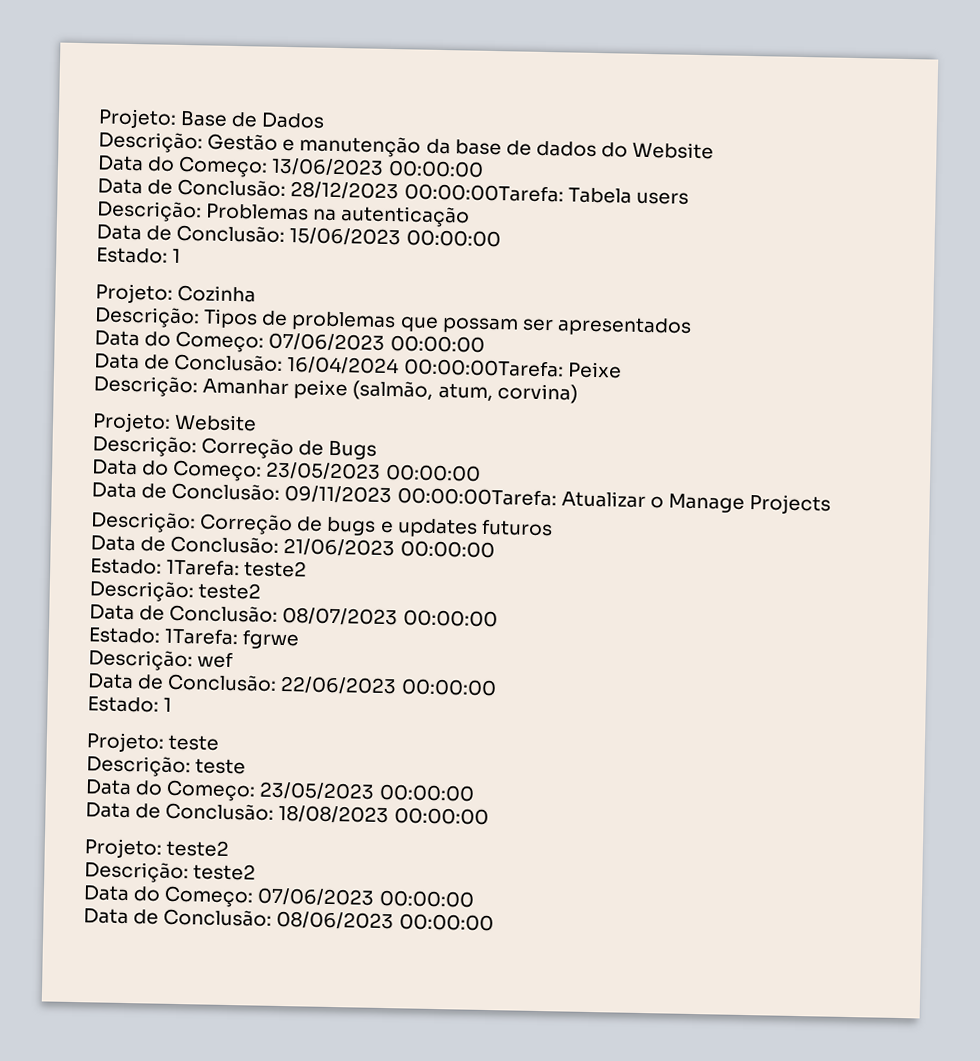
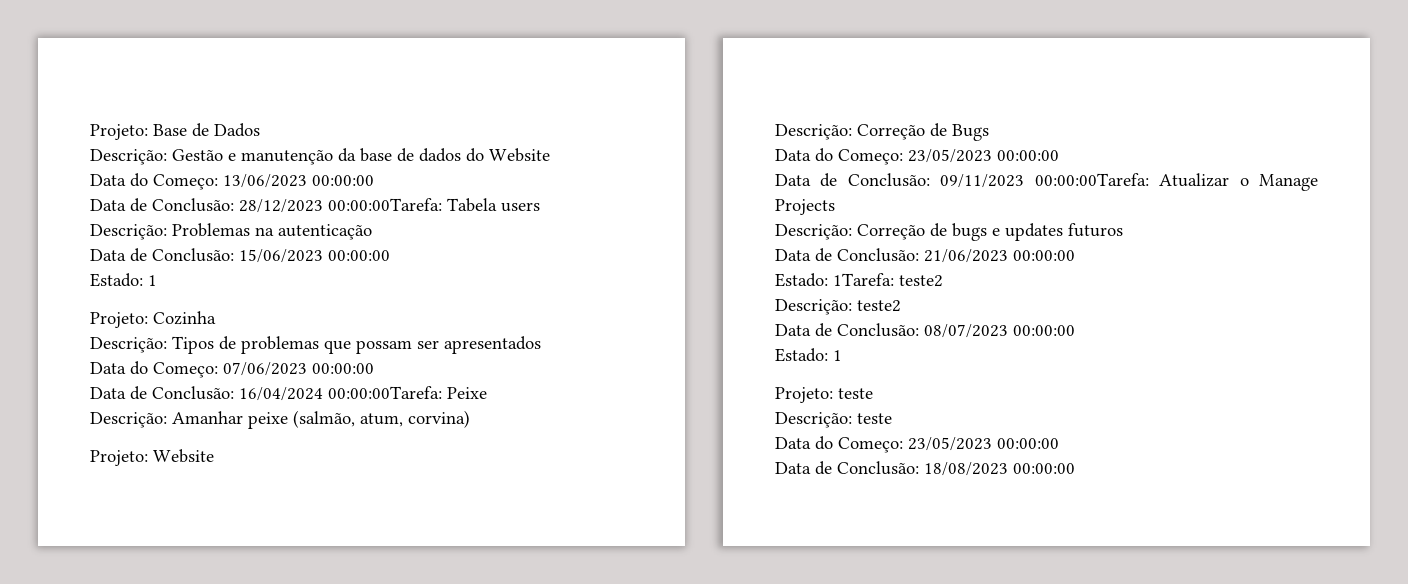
[88,627,301,650] [88,649,234,672] [87,673,497,697] // Estado: 1Tarefa: fgrwe // Descrição: wef // Data de Conclusão: 22/06/2023 00:00:00 -> (1075, 330) none
[84,838,230,859] [84,861,257,884] [83,885,474,908] [83,908,494,932] // Projeto: teste2 // Descrição: teste2 // Data do Começo: 07/06/2023 00:00:00 // Data de Conclusão: 08/06/2023 00:00:00 -> (1075, 468) none

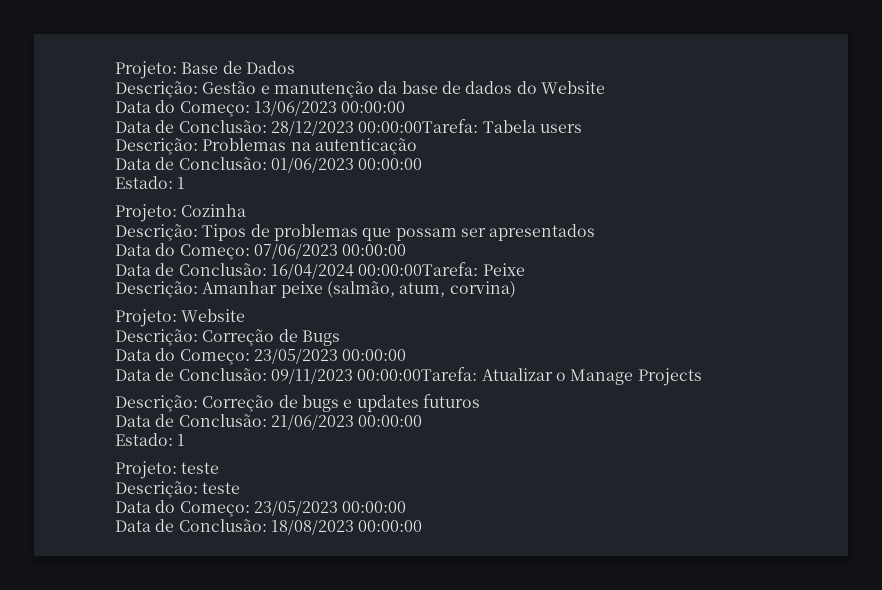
[239,249,323,263] 15/06/2023 -> [270,157,354,173] 01/06/2023
[775,273,943,287] [775,299,901,315] [775,323,1075,338] // Estado: 1Tarefa: teste2 // Descrição: teste2 // Data de Conclusão: 08/07/2023 00:00:00 -> (423, 421) none

